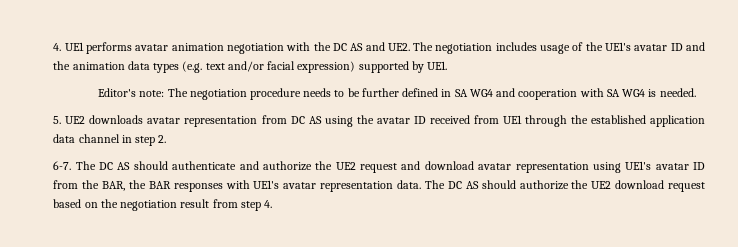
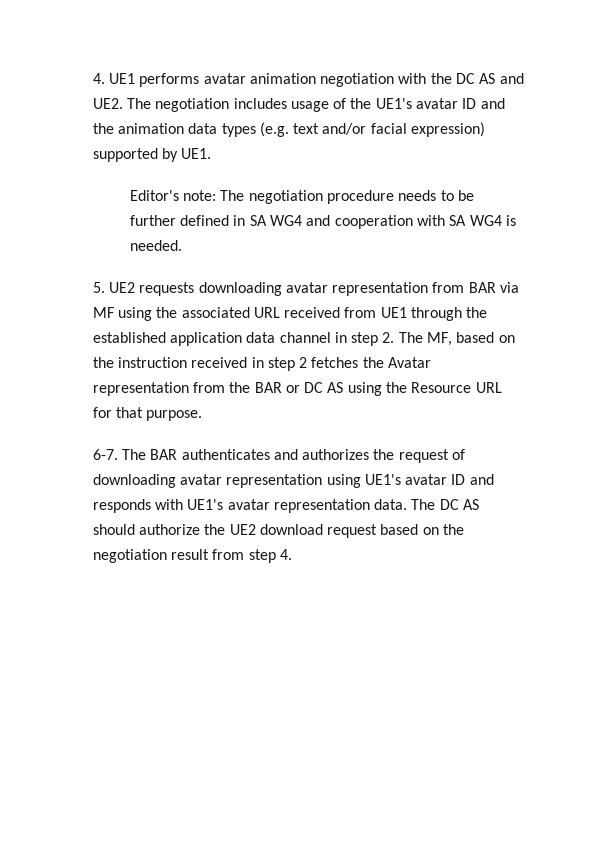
[89,115,144,124] downloads -> [139,282,282,296] requests downloading
[290,115,426,127] DC AS using the avatar ID -> [468,282,520,293] [92,307,280,321] BAR via MF using the associated URL
[53,161,474,173] // 6-7. The DC AS should authenticate and authorize the UE2 request and download -> [398,332,515,346] [92,357,432,371] [92,382,502,396] [92,407,203,421] [92,449,466,463] [92,474,176,488] The MF, based on the instruction received in step 2 fetches the Avatar representation from the BAR or DC AS using the Resource URL for that purpose. // 6-7. The BAR authenticates and authorizes the request of downloading
[53,180,223,192] from the BAR, the BAR responses -> [469,474,494,485] [92,499,151,513] and responds

